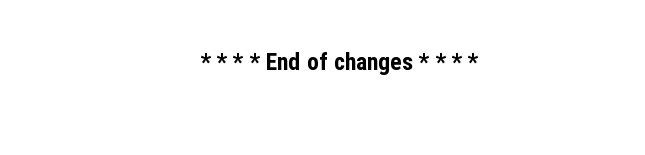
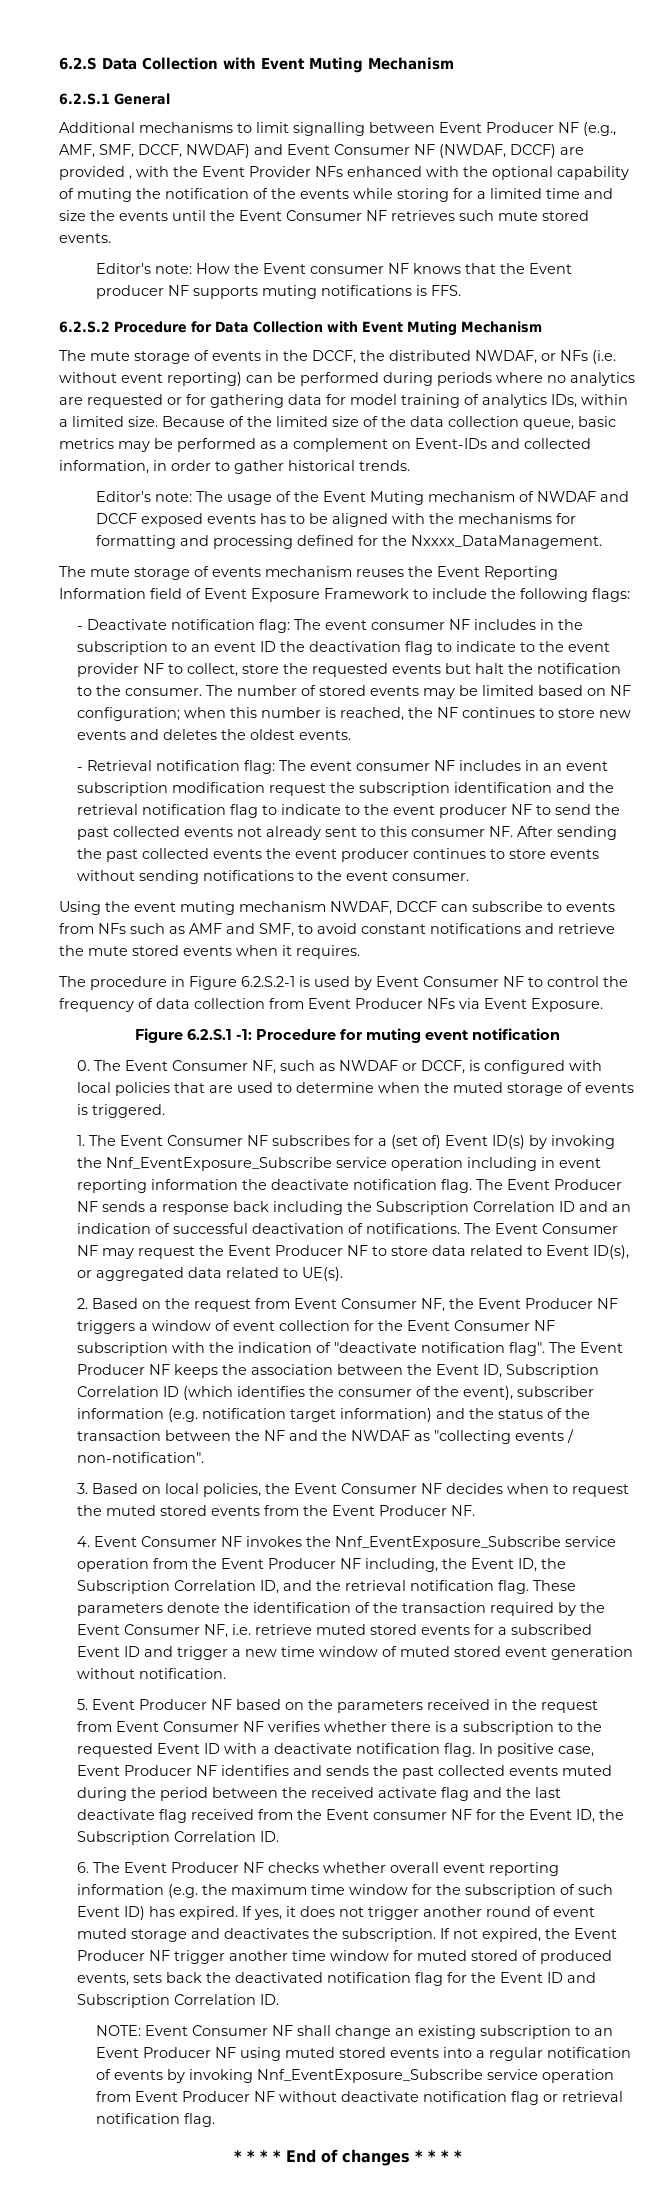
(199, 61) none -> [59,57,454,73] [59,93,170,105] [59,122,616,136] [59,144,584,158] [59,166,629,180] [59,188,613,202] [59,210,589,221] [59,233,111,243] [95,263,572,274] [95,285,461,299] [59,321,542,336] [59,350,616,364] [59,372,635,386] [59,394,628,408] [59,416,616,430] [59,438,591,452] [59,460,410,474] [95,491,629,505] [95,513,576,527] [95,535,602,549] [59,566,558,580] [59,588,630,602] [77,619,584,633] [77,641,611,655] [77,663,622,677] [77,685,632,699] [77,707,632,721] [77,729,352,740] [77,760,609,774] [77,782,615,796] [77,804,621,818] [77,826,618,840] [77,848,600,862] [77,870,470,884] [59,901,615,915] [59,923,615,937] [59,945,360,959] [59,976,628,990] [59,998,603,1012] [135,1028,560,1043] [77,1060,603,1074] [77,1082,635,1096] [77,1104,166,1118] [77,1135,616,1149] [77,1157,602,1171] [77,1179,623,1193] [77,1201,632,1215] [77,1223,619,1234] [77,1245,630,1259] [77,1267,344,1281] [77,1298,619,1312] [77,1320,556,1334] [77,1342,624,1356] [77,1364,600,1378] [77,1386,595,1400] [77,1408,591,1422] [77,1429,575,1444] [77,1452,205,1463] [77,1483,630,1497] [77,1505,476,1516] [77,1536,617,1550] [77,1558,567,1572] [77,1580,577,1594] [77,1602,606,1616] [77,1624,593,1638] [77,1646,634,1660] [77,1668,227,1679] [77,1699,599,1713] [77,1721,603,1735] [77,1743,595,1757] [77,1765,613,1779] [77,1787,562,1801] [77,1809,625,1823] [77,1831,280,1845] [77,1862,560,1876] [77,1884,614,1898] [77,1906,596,1920] [77,1928,618,1942] [77,1950,613,1964] [77,1972,597,1986] [77,1994,280,2008] [95,2025,613,2039] [95,2047,631,2061] [95,2069,614,2083] [95,2091,623,2105] [95,2113,215,2127] 6.2.S Data Collection with Event Muting Mechanism // 6.2.S.1 General // Additional mechanisms to limit signalling between Event Producer NF (e.g., AMF, SMF, DCCF, NWDAF) and Event Consumer NF (NWDAF, DCCF) are provided , with the Event Provider NFs enhanced with the optional capability of muting the notification of the events while storing for a limited time and size the events until the Event Consumer NF retrieves such mute stored events. // Editor's note: How the Event consumer NF knows that the Event producer NF supports muting notifications is FFS. // 6.2.S.2 Procedure for Data Collection with Event Muting Mechanism // The mute storage of events in the DCCF, the distributed NWDAF, or NFs (i.e. without event reporting) can be performed during periods where no analytics are requested or for gathering data for model training of analytics IDs, within a limited size. Because of the limited size of the data collection queue, basic metrics may be performed as a complement on Event-IDs and collected information, in order to gather historical trends. // Editor's note: The usage of the Event Muting mechanism of NWDAF and DCCF exposed events has to be aligned with the mechanisms for formatting and processing defined for the Nxxxx_DataManagement. // The mute storage of events mechanism reuses the Event Reporting Information field of Event Exposure Framework to include the following flags: // - Deactivate notification flag: The event consumer NF includes in the subscription to an event ID the deactivation flag to indicate to the event provider NF to collect, store the requested events but halt the notification to the consumer. The number of stored events may be limited based on NF configuration; when this number is reached, the NF continues to store new events and deletes the oldest events. // - Retrieval notification flag: The event consumer NF includes in an event subscription modification request the subscription identification and the retrieval notification flag to indicate to the event producer NF to send the past collected events not already sent to this consumer NF. After sending the past collected events the event producer continues to store events without sending notifications to the event consumer. // Using the event muting mechanism NWDAF, DCCF can subscribe to events from NFs such as AMF and SMF, to avoid constant notifications and retrieve the mute stored events when it requires. // The procedure in Figure 6.2.S.2-1 is used by Event Consumer NF to control the frequency of data collection from Event Producer NFs via Event Exposure. // Figure 6.2.S.1 -1: Procedure for muting event notification // 0. The Event Consumer NF, such as NWDAF or DCCF, is configured with local policies that are used to determine when the muted storage of events is triggered. // 1. The Event Consumer NF subscribes for a (set of) Event ID(s) by invoking the Nnf_EventExposure_Subscribe service operation including in event reporting information the deactivate notification flag. The Event Producer NF sends a response back including the Subscription Correlation ID and an indication of successful deactivation of notifications. The Event Consumer NF may request the Event Producer NF to store data related to Event ID(s), or aggregated data related to UE(s). // 2. Based on the request from Event Consumer NF, the Event Producer NF triggers a window of event collection for the Event Consumer NF subscription with the indication of "deactivate notification flag". The Event Producer NF keeps the association between the Event ID, Subscription Correlation ID (which identifies the consumer of the event), subscriber information (e.g. notification target information) and the status of the transaction between the NF and the NWDAF as "collecting events / non-notification". // 3. Based on local policies, the Event Consumer NF decides when to request the muted stored events from the Event Producer NF. // 4. Event Consumer NF invokes the Nnf_EventExposure_Subscribe service operation from the Event Producer NF including, the Event ID, the Subscription Correlation ID, and the retrieval notification flag. These parameters denote the identification of the transaction required by the Event Consumer NF, i.e. retrieve muted stored events for a subscribed Event ID and trigger a new time window of muted stored event generation without notification. // 5. Event Producer NF based on the parameters received in the request from Event Consumer NF verifies whether there is a subscription to the requested Event ID with a deactivate notification flag. In positive case, Event Producer NF identifies and sends the past collected events muted during the period between the received activate flag and the last deactivate flag received from the Event consumer NF for the Event ID, the Subscription Correlation ID. // 6. The Event Producer NF checks whether overall event reporting information (e.g. the maximum time window for the subscription of such Event ID) has expired. If yes, it does not trigger another round of event muted storage and deactivates the subscription. If not expired, the Event Producer NF trigger another time window for muted stored of produced events, sets back the deactivated notification flag for the Event ID and Subscription Correlation ID. // NOTE: Event Consumer NF shall change an existing subscription to an Event Producer NF using muted stored events into a regular notification of events by invoking Nnf_EventExposure_Subscribe service operation from Event Producer NF without deactivate notification flag or retrieval notification flag. //

